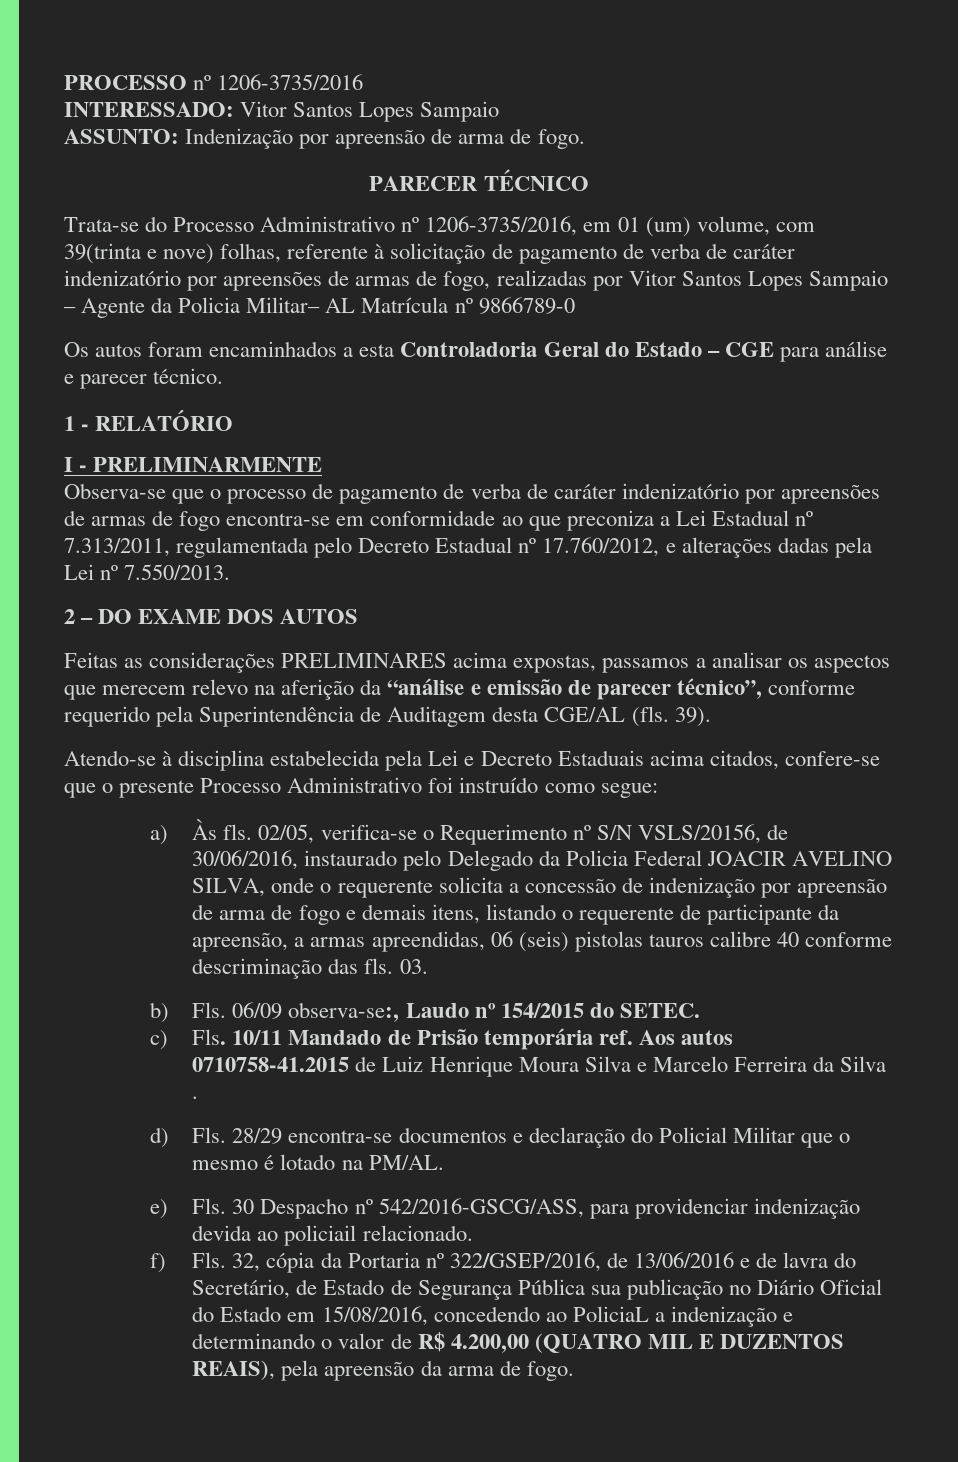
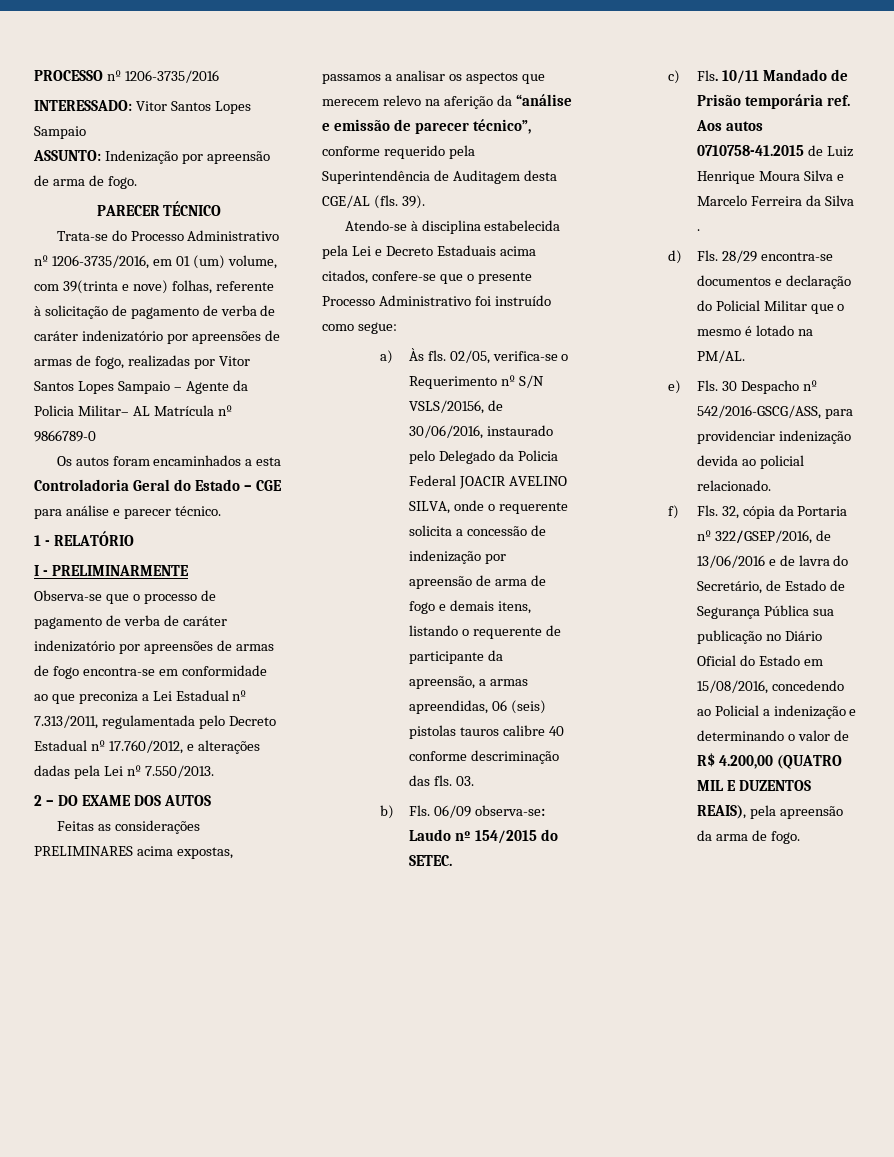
[288,1002,400,1022] observa-se:, -> [474,805,545,816] observa-se:
[284,1225,357,1246] policiail -> [759,455,804,469] policial
[572,1306,649,1322] PoliciaL -> [714,705,759,716] Policial

